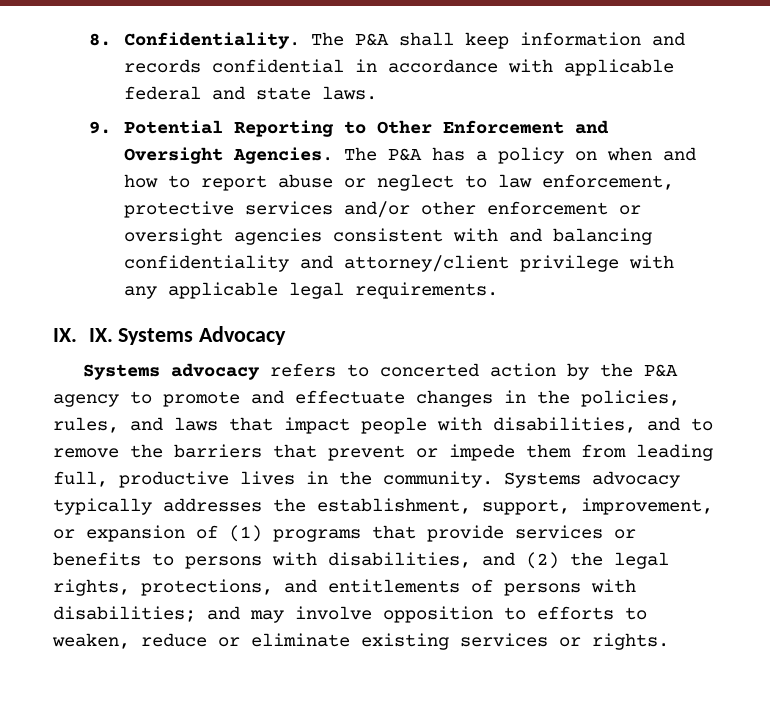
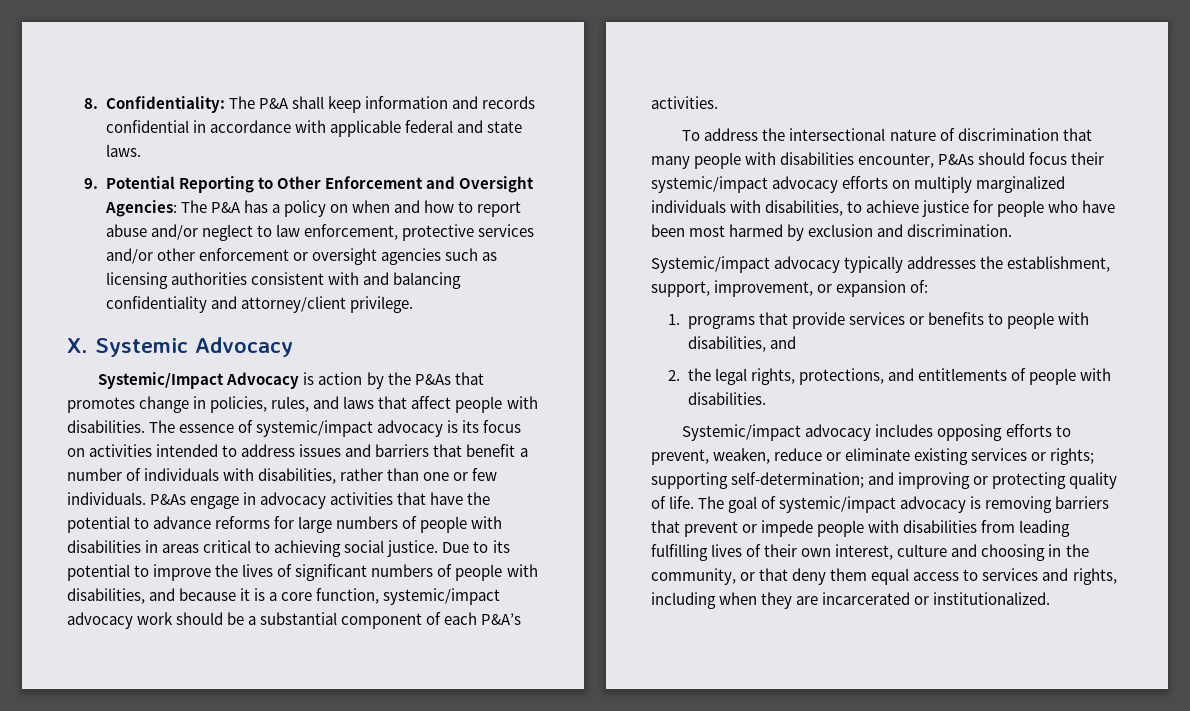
[124,32,301,49] Confidentiality. -> [105,96,225,113] Confidentiality:
[233,147,334,164] Agencies. -> [104,200,177,217] Agencies:
[344,178,367,188] or -> [150,224,198,240] and/or
(323, 236) none -> [444,248,497,261] [105,272,247,289] such as licensing authorities
[520,255,675,272] [124,282,499,299] [53,326,287,345] [82,363,678,380] [53,390,570,407] privilege with any applicable legal requirements. // IX. IX. Systems Advocacy // Systems advocacy refers to concerted action by the P&A agency to promote and effectuate changes in the -> [349,296,413,313] [67,337,293,357] [98,372,484,389] [67,396,207,413] privilege. // X. Systemic Advocacy // Systemic/Impact Advocacy is action by the P&As that promotes change in
[284,417,713,434] [53,444,713,461] [53,471,581,488] impact people with disabilities, and to remove the barriers that prevent or impede them from leading full, productive lives in the community. Systems -> [411,396,538,413] [67,420,522,437] [67,444,528,457] [67,468,498,484] [67,492,491,509] [67,516,503,533] [67,540,510,557] [67,564,538,581] [67,588,501,605] [67,612,522,629] [651,96,718,109] [682,128,1092,141] [651,152,1105,169] [651,176,1066,193] [651,200,1116,217] [651,224,1013,241] [651,256,770,273] affect people with disabilities. The essence of systemic/impact advocacy is its focus on activities intended to address issues and barriers that benefit a number of individuals with disabilities, rather than one or few individuals. P&As engage in advocacy activities that have the potential to advance reforms for large numbers of people with disabilities in areas critical to achieving social justice. Due to its potential to improve the lives of significant numbers of people with disabilities, and because it is a core function, systemic/impact advocacy work should be a substantial component of each P&A’s activities. // To address the intersectional nature of discrimination that many people with disabilities encounter, P&As should focus their systemic/impact advocacy efforts on multiply marginalized individuals with disabilities, to achieve justice for people who have been most harmed by exclusion and discrimination. // Systemic/impact
[196,525,262,542] of (1) -> [910,280,929,293] [668,314,681,325] of: // 1.
[185,552,559,569] persons with disabilities, and (2) -> [1006,312,1089,329] [687,336,796,352] [668,370,681,381] people with disabilities, and // 2.
[504,579,636,596] [53,606,526,623] persons with disabilities; and may involve opposition to -> [1028,368,1111,385] [687,392,766,405] [682,424,1003,441] people with disabilities. // Systemic/impact advocacy includes opposing
(647, 613) none -> [651,449,709,465] prevent,
[592,633,669,650] rights. -> [1050,448,1095,465] [651,472,1118,489] [651,496,1110,513] [651,520,1071,537] [651,544,1089,561] [651,568,1117,585] [651,592,1051,609] rights; supporting self-determination; and improving or protecting quality of life. The goal of systemic/impact advocacy is removing barriers that prevent or impede people with disabilities from leading fulfilling lives of their own interest, culture and choosing in the community, or that deny them equal access to services and rights, including when they are incarcerated or institutionalized.

